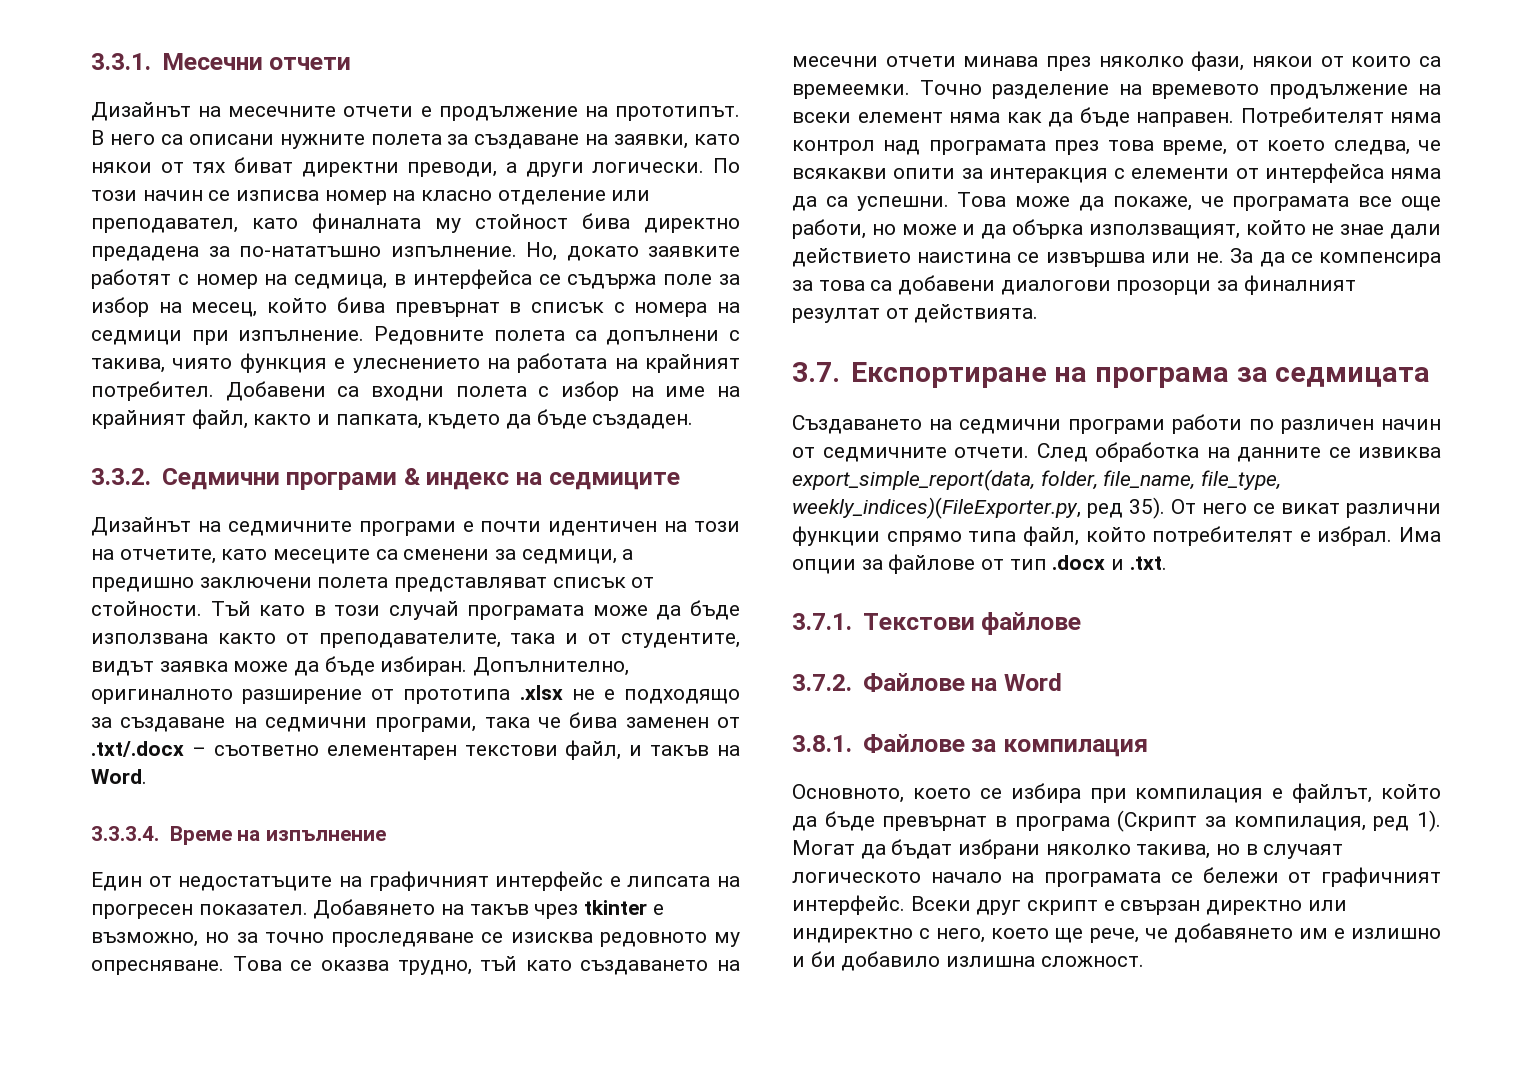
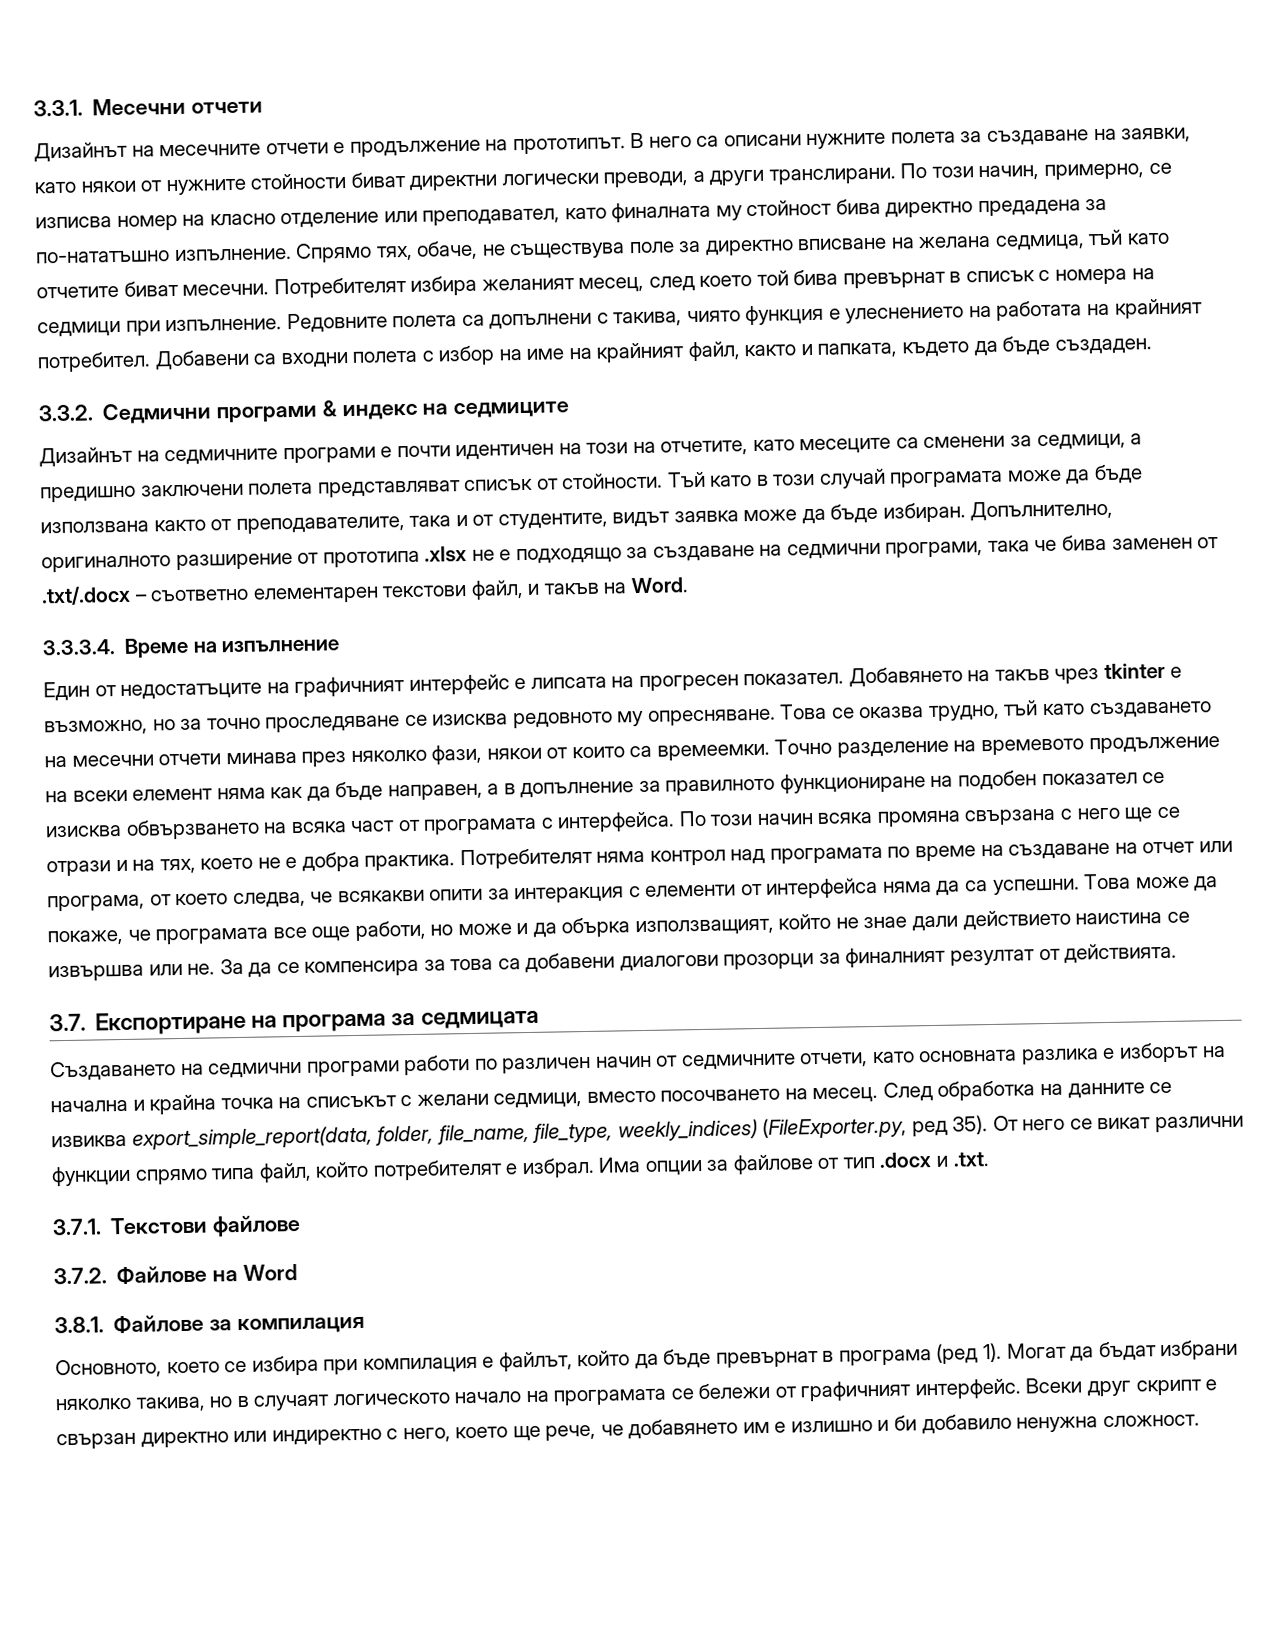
[192,162,226,173] тях -> [165,173,347,196] нужните стойности
(399, 169) none -> [501,172,599,186] логически
[592,158,740,173] [91,190,203,201] логически. По този начин -> [768,162,1145,185] транслирани. По този начин, примерно,
[526,242,740,261] [91,269,740,289] [91,297,328,317] Но, докато заявките работят с номер на седмица, в интерфейса се съдържа поле за избор на месец, който -> [295,229,1171,263] [36,270,789,299] Спрямо тях, обаче, не съществува поле за директно вписване на желана седмица, тъй като отчетите биват месечни. Потребителят избира желаният месец, след което той
[1136,112,1234,127] направен. -> [387,770,1166,801] [45,806,1180,840] [46,851,456,877] направен, а в допълнение за правилното функциониране на подобен показател се изисква обвързването на всяка част от програмата с интерфейса. По този начин всяка промяна свързана с него ще се отрази и на тях, което не е добра практика.
[1054,140,1228,155] през това време, -> [887,840,1233,862] [47,894,145,912] по време на създаване на отчет или програма,
[954,447,1029,458] отчети. -> [799,1042,1226,1068] [50,1086,879,1115] отчети, като основната разлика е изборът на начална и крайна точка на списъкът с желани седмици, вместо посочването на месец.
[792,497,1081,519] weekly_indices)(FileExporter.py, -> [617,1116,908,1142] weekly_indices) (FileExporter.py,
[1117,810,1410,832] (Скрипт за компилация, ред -> [936,1343,979,1364] (ред
[946,956,1036,967] излишна -> [1016,1416,1099,1433] ненужна

